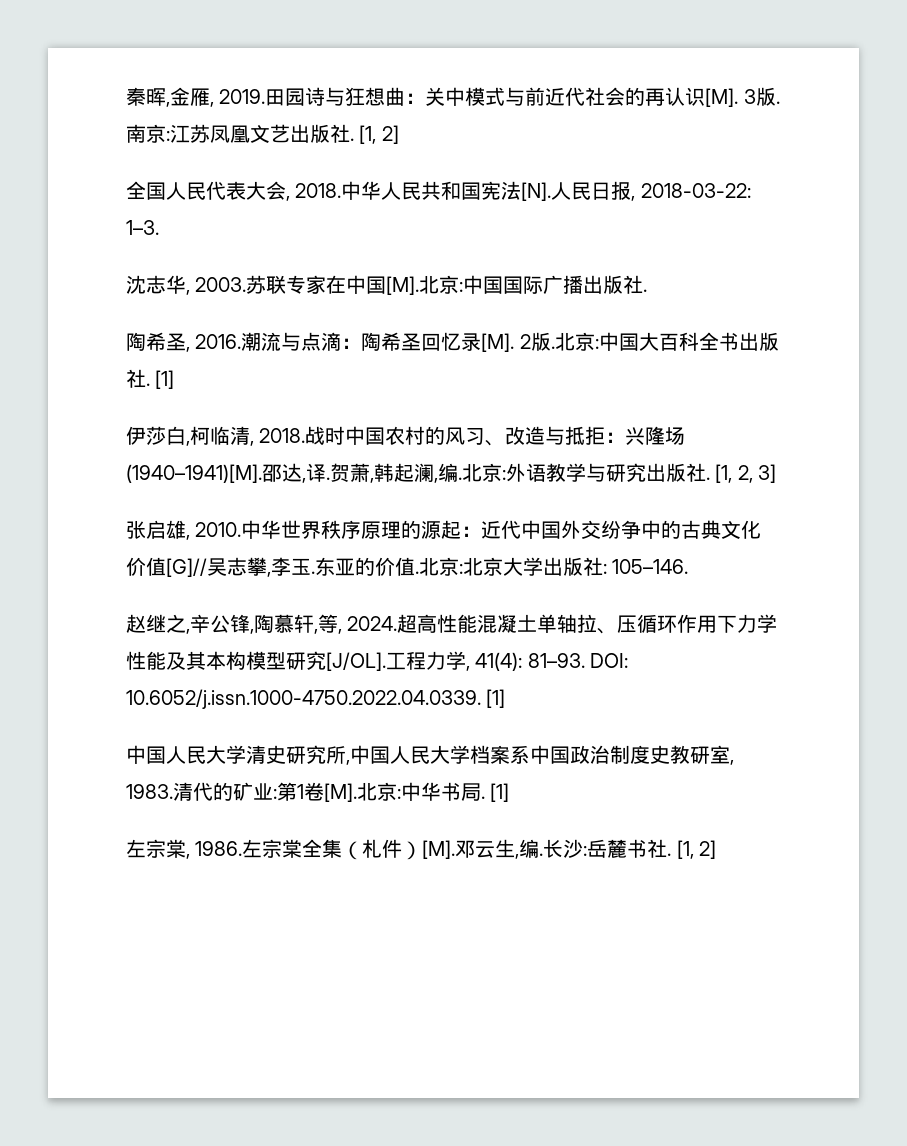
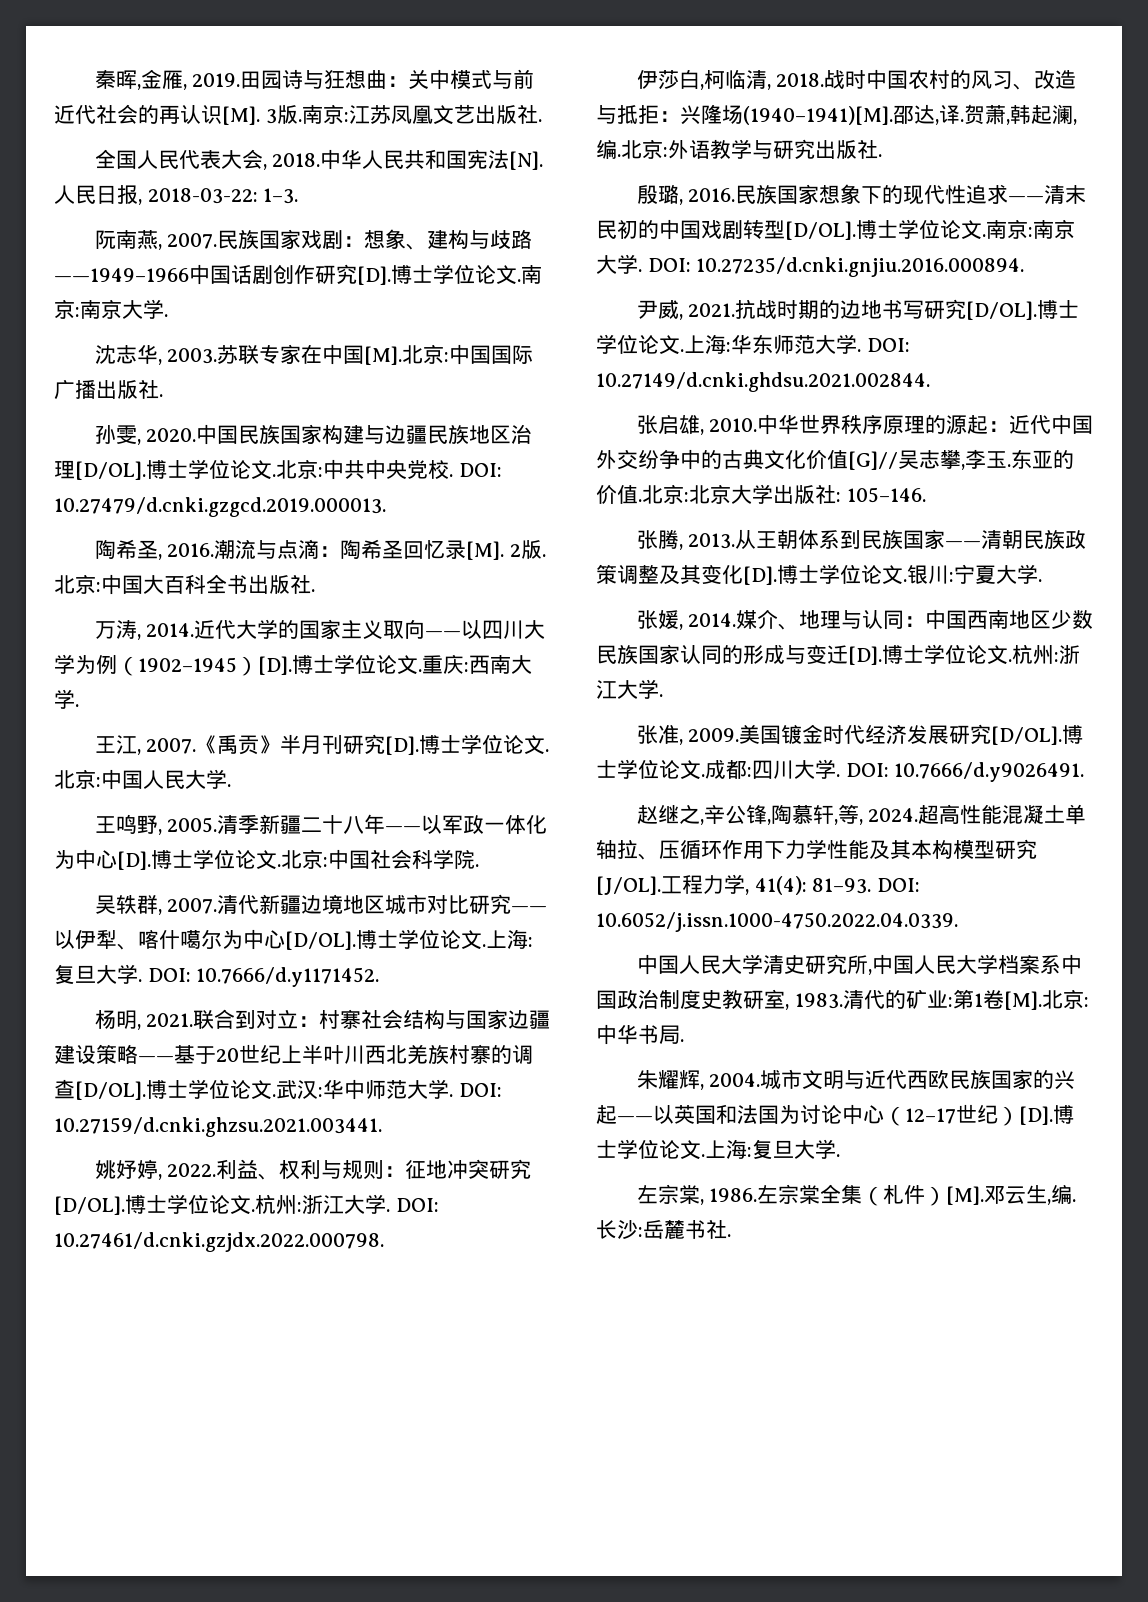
[359,125,399,144] [1, 2] -> (542, 120) none
(159, 227) none -> [94,229,533,250] [54,264,542,285] [54,299,168,319] // 阮南燕, 2007.民族国家戏剧：想象、建构与歧路——1949–1966中国话剧创作研究[D].博士学位论文.南京:南京大学.
(648, 290) none -> [94,424,533,445] [54,459,502,480] [54,497,386,517] // 孙雯, 2020.中国民族国家构建与边疆民族地区治理[D/OL].博士学位论文.北京:中共中央党校. DOI: 10.27479/d.cnki.gzgcd.2019.000013.
[155,370,175,389] [1] -> [94,619,546,640] [54,654,532,676] [54,689,79,709] [94,734,550,755] [54,769,231,790] [94,814,548,835] [54,849,479,870] [94,894,548,915] [54,929,533,950] [54,964,380,987] [94,1009,551,1030] [54,1044,533,1065] [54,1079,502,1100] [54,1117,382,1137] [94,1159,532,1180] [54,1194,439,1215] [54,1232,384,1252] // 万涛, 2014.近代大学的国家主义取向——以四川大学为例（1902–1945）[D].博士学位论文.重庆:西南大学. // 王江, 2007.《禹贡》半月刊研究[D].博士学位论文.北京:中国人民大学. // 王鸣野, 2005.清季新疆二十八年——以军政一体化为中心[D].博士学位论文.北京:中国社会科学院. // 吴轶群, 2007.清代新疆边境地区城市对比研究——以伊犁、喀什噶尔为中心[D/OL].博士学位论文.上海:复旦大学. DOI: 10.7666/d.y1171452. // 杨明, 2021.联合到对立：村寨社会结构与国家边疆建设策略——基于20世纪上半叶川西北羌族村寨的调查[D/OL].博士学位论文.武汉:华中师范大学. DOI: 10.27159/d.cnki.ghzsu.2021.003441. // 姚妤婷, 2022.利益、权利与规则：征地冲突研究[D/OL].博士学位论文.杭州:浙江大学. DOI: 10.27461/d.cnki.gzjdx.2022.000798.
[715,464,777,483] [1, 2, 3] -> [636,184,1087,205] [596,219,1075,240] [596,254,1025,277] [636,299,1080,320] [596,334,910,355] [596,372,930,392] // 殷璐, 2016.民族国家想象下的现代性追求——清末民初的中国戏剧转型[D/OL].博士学位论文.南京:南京大学. DOI: 10.27235/d.cnki.gnjiu.2016.000894. // 尹威, 2021.抗战时期的边地书写研究[D/OL].博士学位论文.上海:华东师范大学. DOI: 10.27149/d.cnki.ghdsu.2021.002844.
(689, 566) none -> [636,529,1087,550] [596,564,1042,585] [636,609,1094,630] [596,644,1080,665] [596,679,663,699] [636,724,1084,745] [596,759,1085,782] // 张腾, 2013.从王朝体系到民族国家——清朝民族政策调整及其变化[D].博士学位论文.银川:宁夏大学. // 张媛, 2014.媒介、地理与认同：中国西南地区少数民族国家认同的形成与变迁[D].博士学位论文.杭州:浙江大学. // 张准, 2009.美国镀金时代经济发展研究[D/OL].博士学位论文.成都:四川大学. DOI: 10.7666/d.y9026491.
[486,689,506,708] [1] -> (958, 922) none
[490,783,510,802] [1] -> [636,1069,1076,1090] [596,1104,1074,1126] [596,1139,840,1160] // 朱耀辉, 2004.城市文明与近代西欧民族国家的兴起——以英国和法国为讨论中心（12–17世纪）[D].博士学位论文.上海:复旦大学.
[676,840,717,859] [1, 2] -> (731, 1235) none

